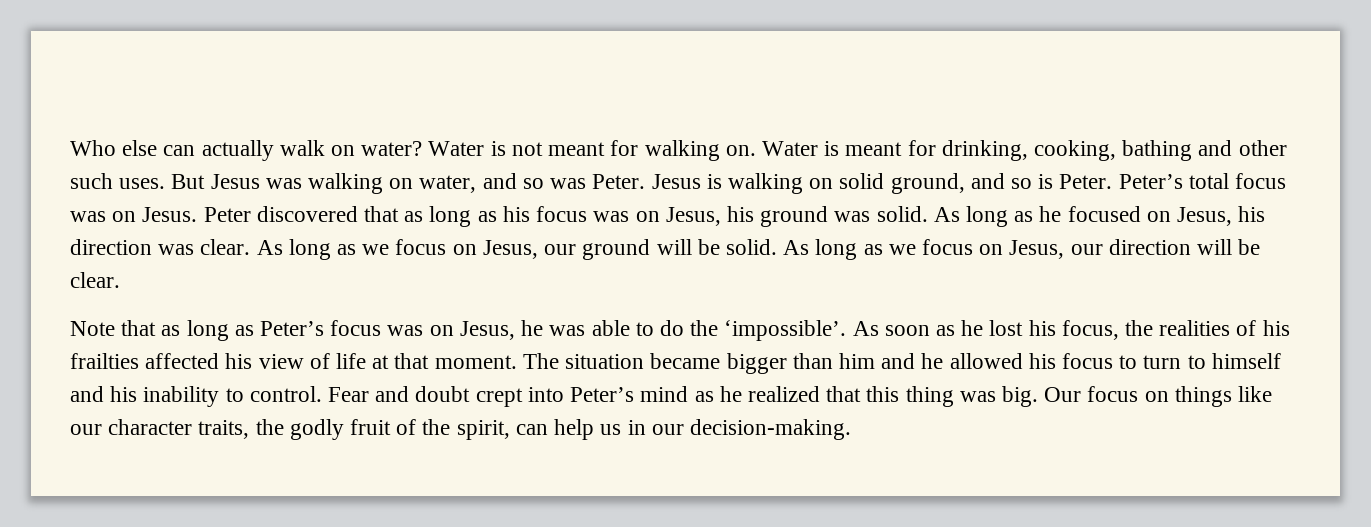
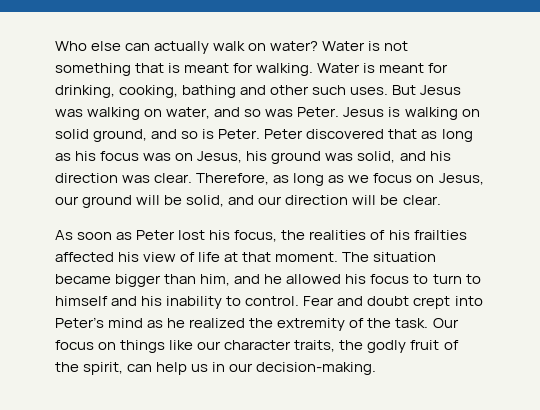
[548,140,756,161] meant for walking on. -> [55,63,314,76] something that is meant for walking.
[1118,173,1287,189] [70,207,198,222] Peter’s total focus was on Jesus. -> (261, 134) none
[876,206,1233,227] solid. As long as he focused on Jesus, -> [357,151,426,163] solid, and
[256,240,283,255] As -> [196,173,290,185] Therefore, as
[725,239,1065,260] solid. As long as we focus on Jesus, -> [186,195,255,207] solid, and
[70,320,847,341] Note that as long as Peter’s focus was on Jesus, he was able to do the ‘impossible’. -> (441, 200) none
[961,320,984,336] he -> [136,230,176,240] Peter
[838,353,875,369] him -> [200,274,231,286] him,
[826,386,1038,407] that this thing was big. -> [249,318,429,331] the extremity of the task.

